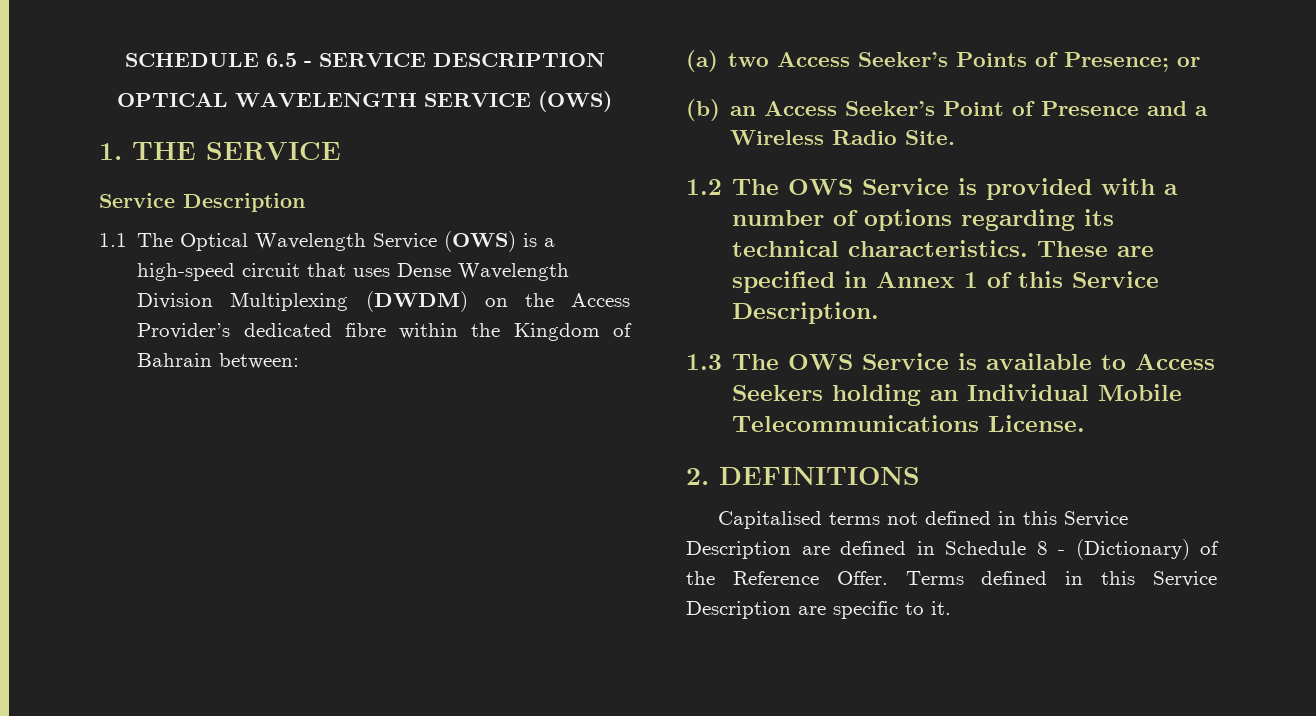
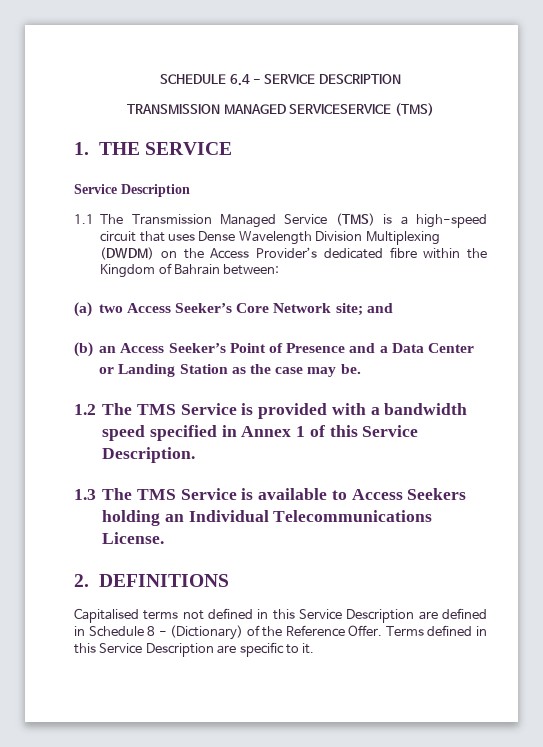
[265,53,297,67] 6.5 -> [229,74,250,86] 6.4
[117,91,612,112] OPTICAL WAVELENGTH SERVICE (OWS) -> [127,103,434,116] TRANSMISSION MANAGED SERVICESERVICE (TMS)
[180,231,517,252] Optical Wavelength Service (OWS) -> [131,213,375,228] Transmission Managed Service (TMS)
[956,52,1201,72] Points of Presence; or -> [236,303,393,316] Core Network site; and
[730,130,956,145] Wireless Radio Site. -> [391,343,474,353] [99,364,361,377] Data Center or Landing Station as the case may be.
[788,179,854,195] OWS -> [136,404,176,415] TMS
[732,209,1115,231] [732,240,1155,257] number of options regarding its technical characteristics. These are -> [384,403,468,415] [102,425,146,441] bandwidth speed
[788,354,854,370] OWS -> [136,489,176,500] TMS
[1098,384,1183,401] Mobile -> (269, 516) none

